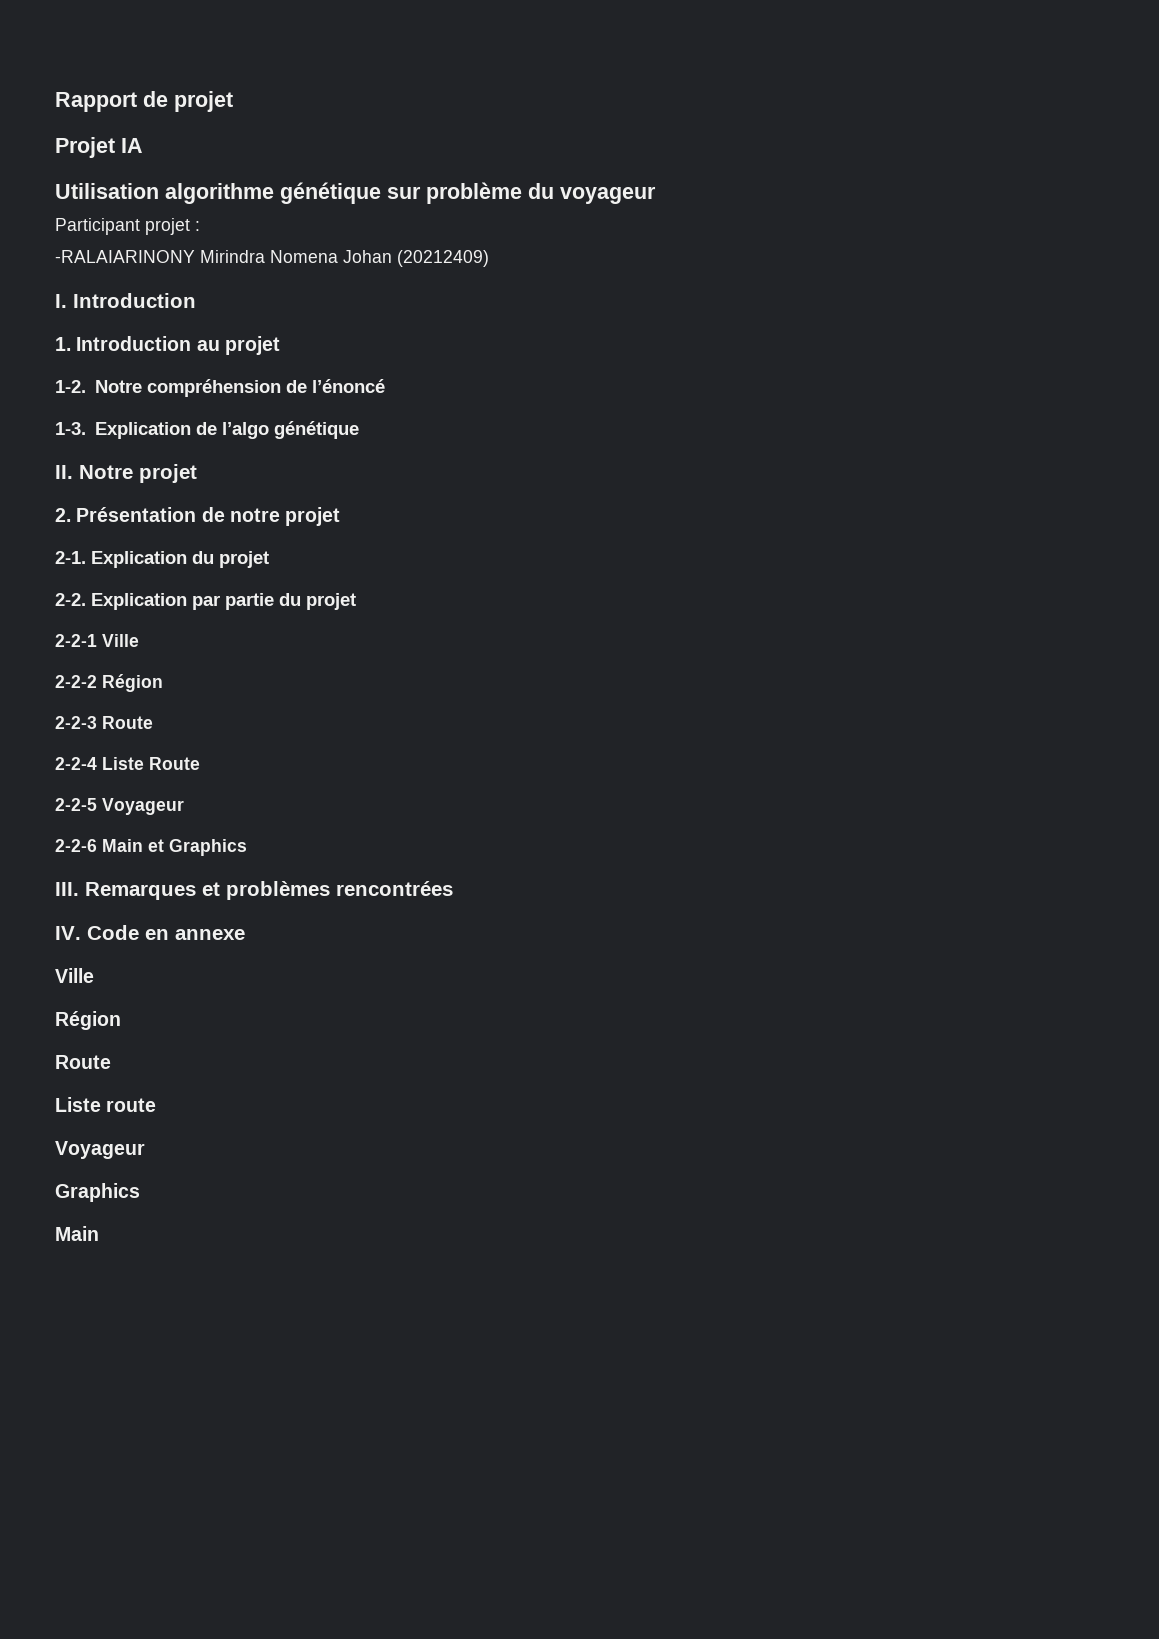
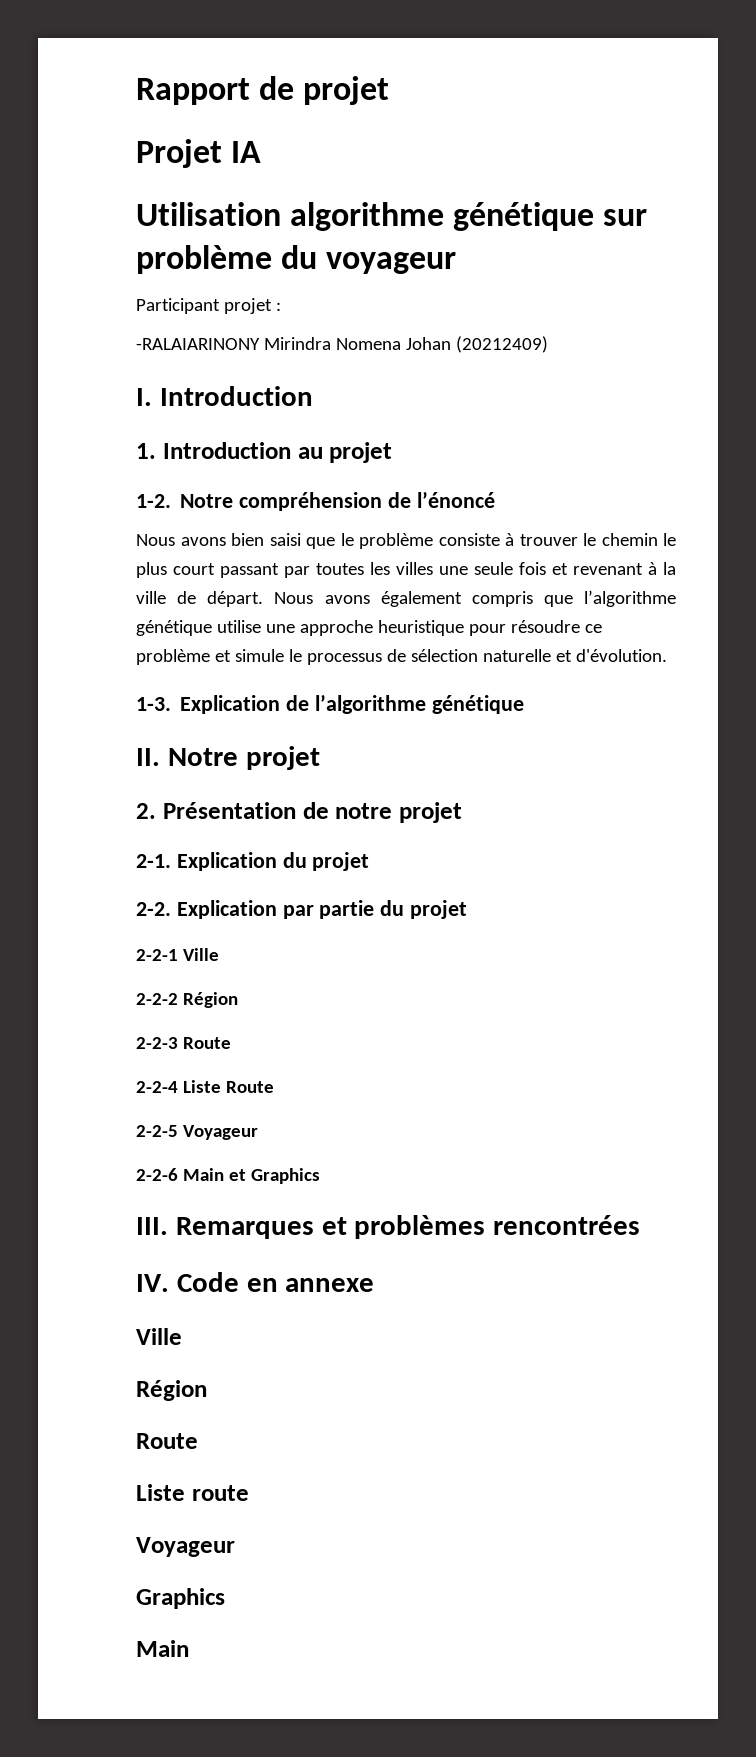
(385, 386) none -> [136,533,676,549] [136,562,676,578] [136,590,676,607] [136,620,602,636] [136,649,667,665] // Nous avons bien saisi que le problème consiste à trouver le chemin le plus court passant par toutes les villes une seule fois et revenant à la ville de départ. Nous avons également compris que l’algorithme génétique utilise une approche heuristique pour résoudre ce problème et simule le processus de sélection naturelle et d'évolution.
[221,422,269,439] l’algo -> [314,695,426,714] l’algorithme

